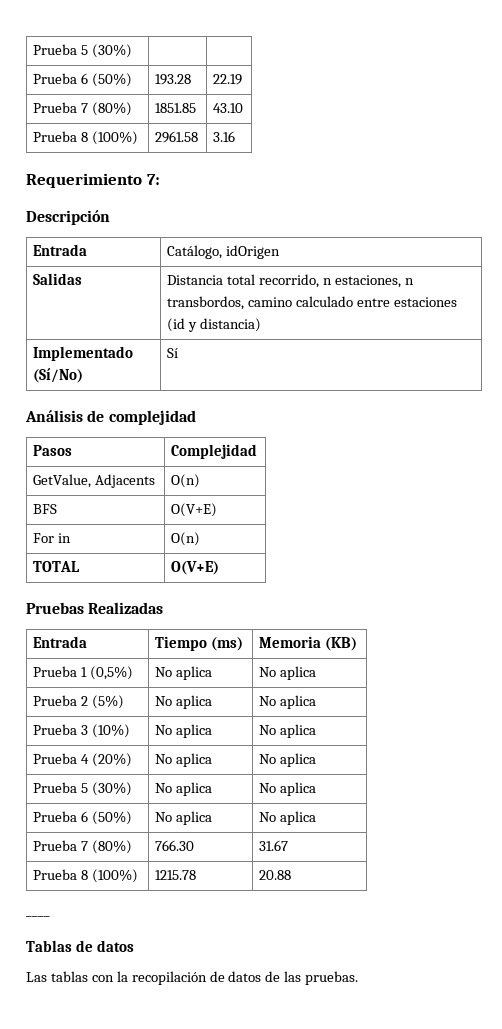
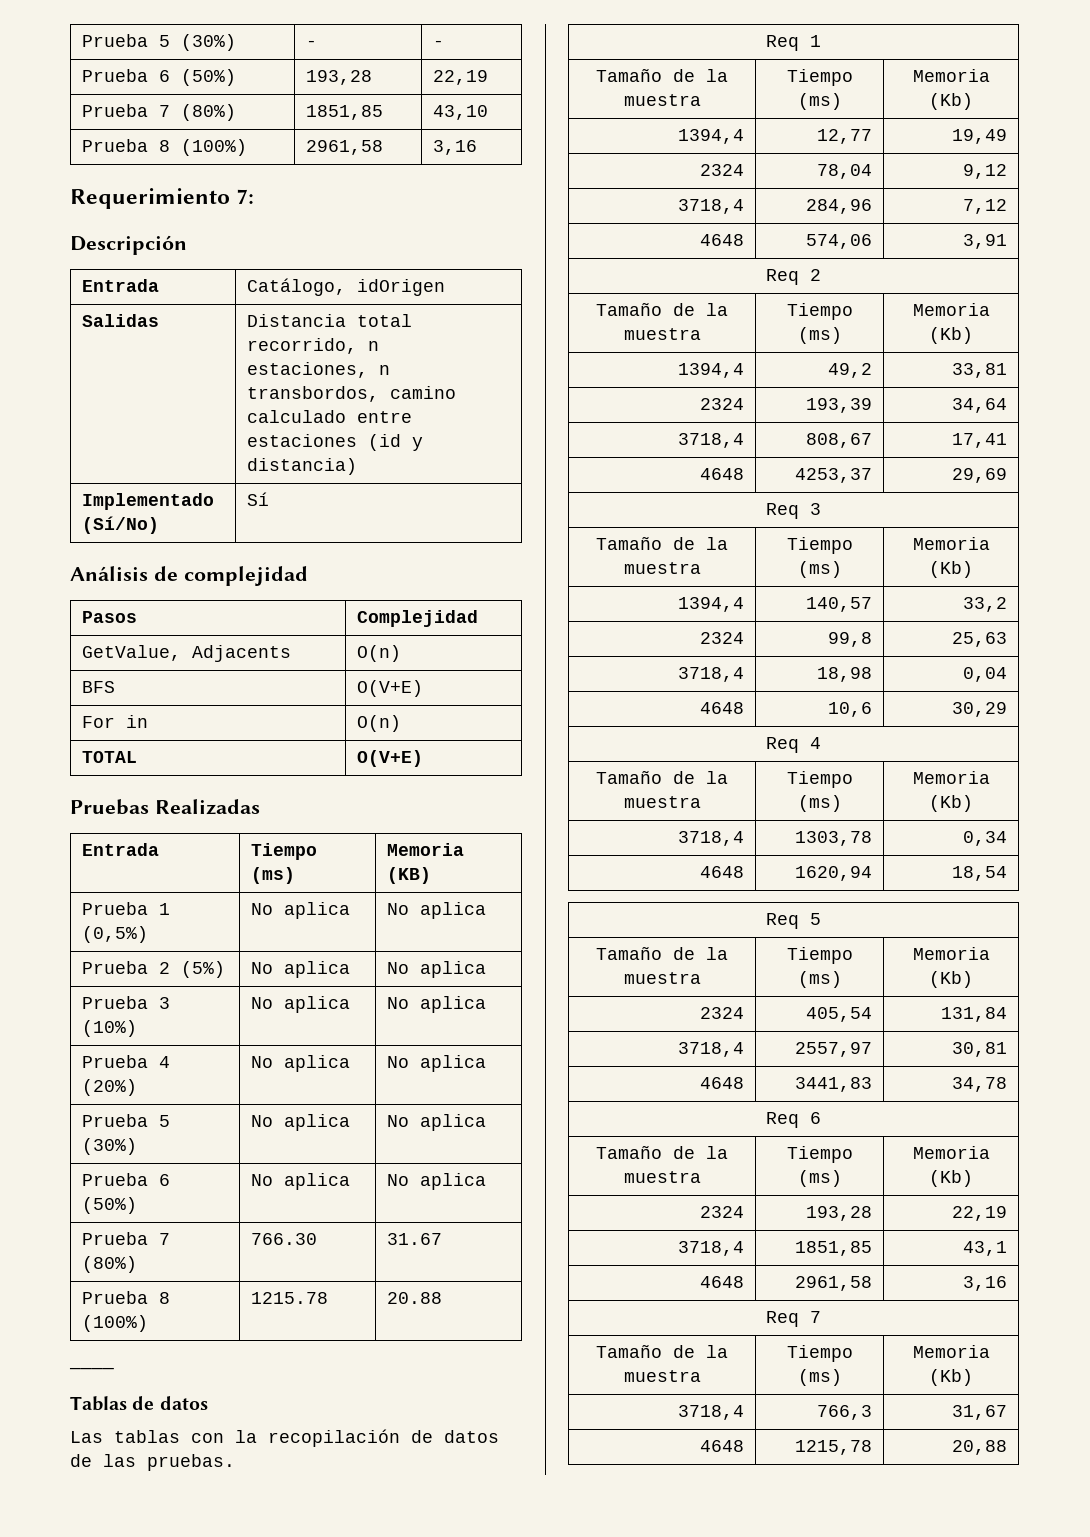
[33,44,132,58] [33,73,132,87] [155,74,192,85] [213,74,243,85] [33,102,132,116] [155,103,197,113] [213,103,244,113] [33,131,138,145] [155,131,199,143] [213,131,236,142] Prueba 5 (30%) | | // Prueba 6 (50%) | 193.28 | 22.19 // Prueba 7 (80%) | 1851.85 | 43.10 // Prueba 8 (100%) | 2961.58 | 3.16 -> [82,34,237,51] [306,40,318,47] [433,40,445,47] [82,69,237,86] [306,70,373,85] [433,70,489,85] [82,104,237,121] [306,105,384,120] [433,105,489,120] [82,139,248,156] [306,140,384,155] [433,140,478,155] Prueba 5 (30%) | - | - // Prueba 6 (50%) | 193,28 | 22,19 // Prueba 7 (80%) | 1851,85 | 43,10 // Prueba 8 (100%) | 2961,58 | 3,16
(359, 978) none -> [766,35,821,51] [596,68,728,82] [623,94,701,106] [786,69,853,86] [797,93,842,110] [912,69,990,82] [929,93,973,110] [677,129,744,144] [816,129,872,144] [951,129,1007,144] [699,164,744,176] [816,164,872,179] [962,164,1007,179] [677,199,744,214] [805,199,872,214] [962,199,1007,214] [699,234,744,246] [805,234,872,249] [962,234,1007,249] [766,269,821,285] [596,302,728,316] [623,328,701,340] [786,303,853,320] [797,327,842,344] [912,303,990,316] [929,327,973,344] [677,363,744,378] [827,363,872,378] [951,363,1007,378] [699,398,744,410] [805,398,872,413] [951,398,1007,413] [677,433,744,448] [805,433,872,448] [951,433,1007,448] [699,468,744,480] [794,468,872,483] [951,468,1007,483] [766,503,821,519] [596,536,728,550] [623,562,701,574] [786,537,853,554] [797,561,842,578] [912,537,990,550] [929,561,973,578] [677,597,744,612] [805,597,872,612] [962,597,1007,612] [699,632,744,644] [827,632,872,647] [951,632,1007,647] [677,667,744,682] [816,667,872,682] [962,667,1007,682] [699,702,744,714] [827,702,872,717] [951,702,1007,717] [766,737,821,753] [596,770,728,784] [623,796,701,808] [786,771,853,788] [797,795,842,812] [912,771,990,784] [929,795,973,812] [677,831,744,846] [794,831,872,846] [962,831,1007,846] [699,866,744,878] [794,866,872,881] [951,866,1007,881] [766,913,821,929] [596,946,728,960] [623,972,701,984] [786,947,853,964] [797,971,842,988] [912,947,990,960] [929,971,973,988] [699,1007,744,1019] [805,1007,872,1022] [940,1007,1007,1022] [677,1042,744,1057] [794,1042,872,1057] [951,1042,1007,1057] [699,1077,744,1089] [794,1077,872,1092] [951,1077,1007,1092] [766,1112,821,1128] [596,1145,728,1159] [623,1171,701,1183] [786,1146,853,1163] [797,1170,842,1187] [912,1146,990,1159] [929,1170,973,1187] [699,1206,744,1218] [805,1206,872,1221] [951,1206,1007,1221] [677,1241,744,1256] [794,1241,872,1256] [962,1241,1007,1256] [699,1276,744,1288] [794,1276,872,1291] [962,1276,1007,1291] [766,1311,821,1327] [596,1344,728,1358] [623,1370,701,1382] [786,1345,853,1362] [797,1369,842,1386] [912,1345,990,1358] [929,1369,973,1386] [677,1405,744,1420] [816,1405,872,1420] [951,1405,1007,1420] [699,1440,744,1452] [794,1440,872,1455] [951,1440,1007,1455] // Req 1 // Tamaño de la muestra | Tiempo (ms) | Memoria (Kb) // 1394,4 | 12,77 | 19,49 // 2324 | 78,04 | 9,12 // 3718,4 | 284,96 | 7,12 // 4648 | 574,06 | 3,91 // Req 2 // Tamaño de la muestra | Tiempo (ms) | Memoria (Kb) // 1394,4 | 49,2 | 33,81 // 2324 | 193,39 | 34,64 // 3718,4 | 808,67 | 17,41 // 4648 | 4253,37 | 29,69 // Req 3 // Tamaño de la muestra | Tiempo (ms) | Memoria (Kb) // 1394,4 | 140,57 | 33,2 // 2324 | 99,8 | 25,63 // 3718,4 | 18,98 | 0,04 // 4648 | 10,6 | 30,29 // Req 4 // Tamaño de la muestra | Tiempo (ms) | Memoria (Kb) // 3718,4 | 1303,78 | 0,34 // 4648 | 1620,94 | 18,54 // Req 5 // Tamaño de la muestra | Tiempo (ms) | Memoria (Kb) // 2324 | 405,54 | 131,84 // 3718,4 | 2557,97 | 30,81 // 4648 | 3441,83 | 34,78 // Req 6 // Tamaño de la muestra | Tiempo (ms) | Memoria (Kb) // 2324 | 193,28 | 22,19 // 3718,4 | 1851,85 | 43,1 // 4648 | 2961,58 | 3,16 // Req 7 // Tamaño de la muestra | Tiempo (ms) | Memoria (Kb) // 3718,4 | 766,3 | 31,67 // 4648 | 1215,78 | 20,88

